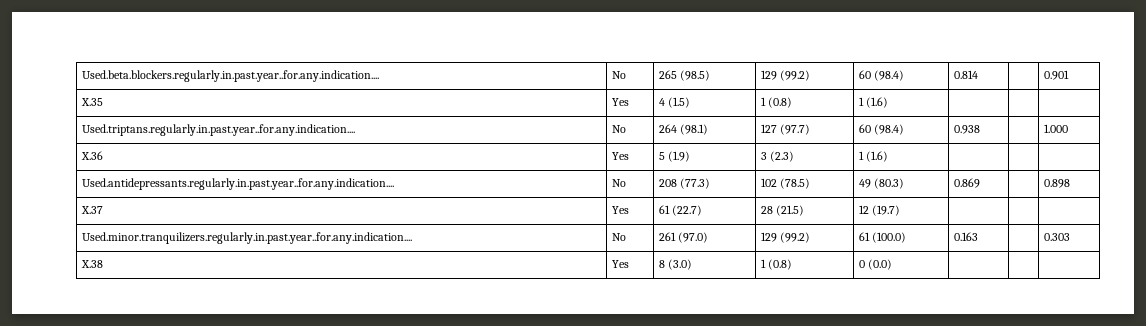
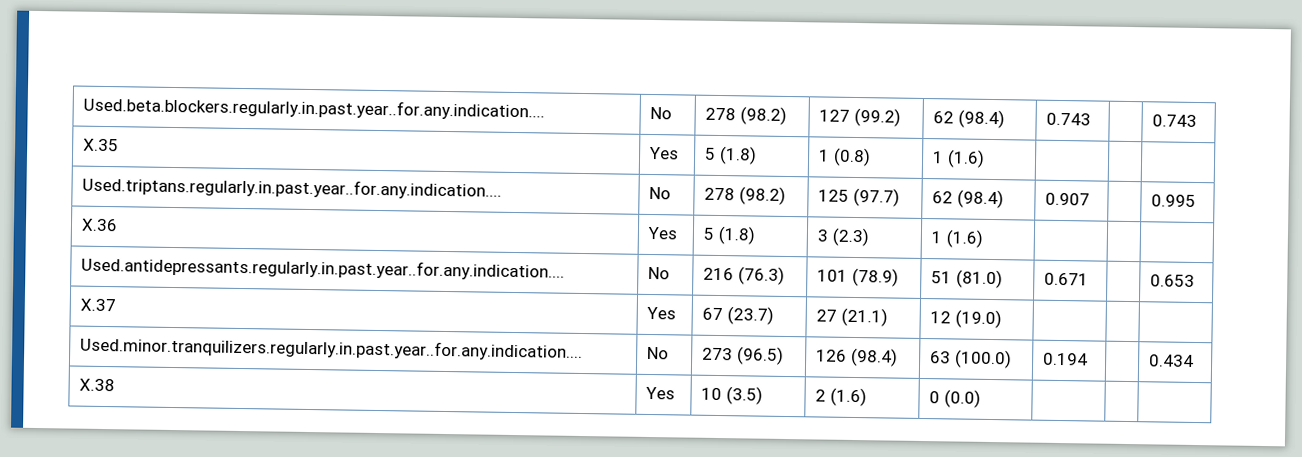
[659,70,711,81] [761,70,811,81] [859,70,905,81] [954,70,979,79] [1044,70,1070,80] 265 (98.5) | 129 (99.2) | 60 (98.4) | 0.814 | | 0.901 -> [705,106,787,125] [819,107,901,127] [933,109,1005,129] [1046,112,1092,126] [1152,114,1198,128] 278 (98.2) | 127 (99.2) | 62 (98.4) | 0.743 | | 0.743
[659,97,691,108] 4 (1.5) -> [705,145,757,165] 5 (1.8)
[659,124,709,135] [761,124,778,133] 264 (98.1) | 127 -> [704,186,786,205] [818,189,850,202] 278 (98.2) | 125
[859,124,905,135] [954,125,981,134] [1044,124,1069,133] 60 (98.4) | 0.938 | | 1.000 -> [932,189,1004,209] [1045,192,1091,206] [1151,194,1197,207] 62 (98.4) | 0.907 | | 0.995
[668,151,691,162] (1.9) -> [717,225,756,245] (1.8)
[659,178,711,189] [761,178,811,189] [859,178,905,189] [954,178,981,188] [1044,179,1071,188] [81,206,104,214] [612,206,630,214] [659,205,703,216] [761,205,805,216] 208 (77.3) | 102 (78.5) | 49 (80.3) | 0.869 | | 0.898 // X.37 | Yes | 61 (22.7) | 28 (21.5) -> [703,266,785,285] [817,267,899,287] [931,269,1003,289] [1044,272,1090,286] [1150,274,1196,287] [80,298,117,312] [646,306,677,320] [702,306,774,325] [816,307,888,327] 216 (76.3) | 101 (78.9) | 51 (81.0) | 0.671 | | 0.653 // X.37 | Yes | 67 (23.7) | 27 (21.1)
[872,205,901,216] (19.7) -> [954,309,1002,329] (19.0)
[659,232,709,243] [761,232,811,243] [859,232,871,241] 261 (97.0) | 129 (99.2) | 61 -> [702,346,784,365] [816,347,898,367] [930,351,952,364] 273 (96.5) | 126 (98.4) | 63
[954,232,979,241] [1044,233,1071,241] 0.163 | | 0.303 -> [1043,352,1089,366] [1149,354,1195,367] 0.194 | | 0.434
[659,259,693,270] [761,259,793,270] 8 (3.0) | 1 (0.8) -> [701,386,763,405] [815,387,867,407] 10 (3.5) | 2 (1.6)

